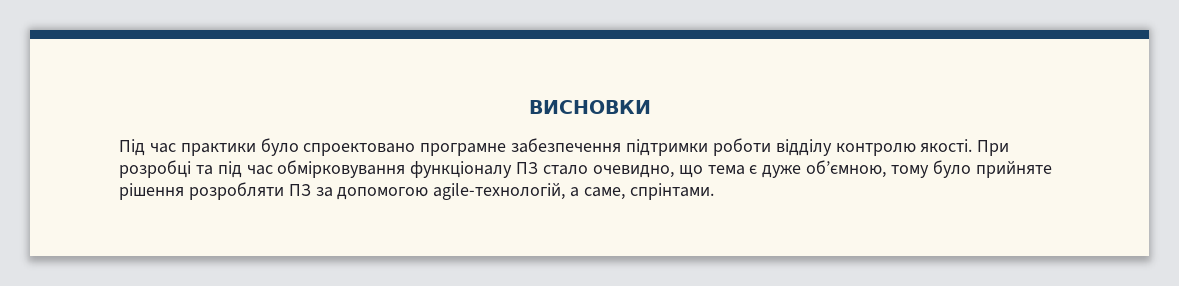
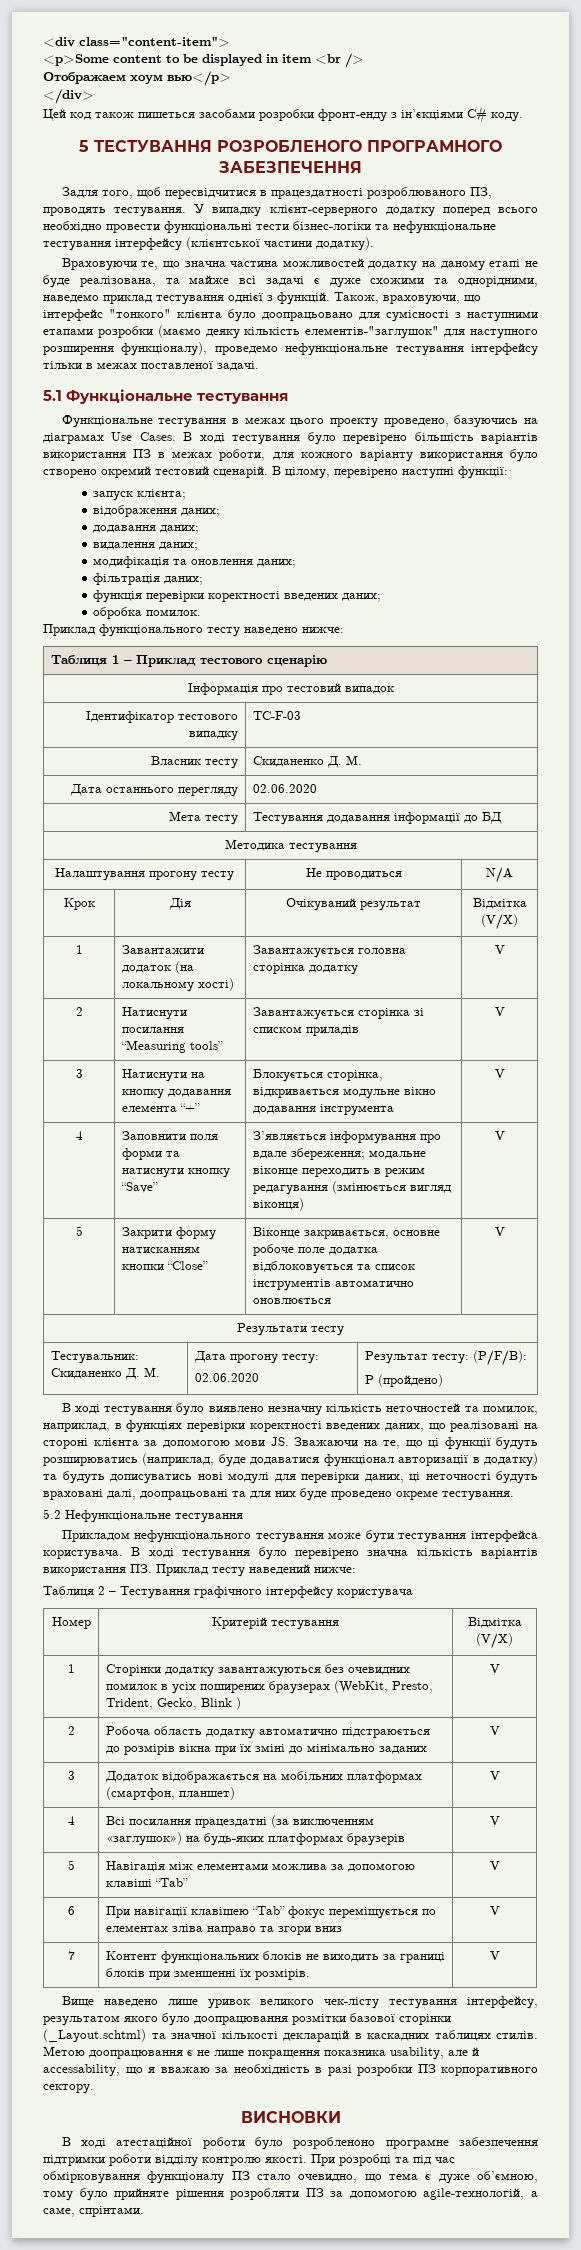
[528,100,651,114] [119,138,416,156] ВИСНОВКИ // Під час практики було спроектовано -> [43,36,230,47] [43,53,364,68] [43,71,231,86] [43,89,94,104] [43,106,523,123] [79,140,502,153] [219,161,362,173] [61,187,492,199] [43,204,538,217] [43,221,496,234] [43,237,374,251] [61,258,538,271] [43,275,538,288] [43,292,481,305] [43,309,538,322] [43,325,538,339] [43,342,538,356] [43,361,259,371] [43,389,289,404] [61,415,538,428] [43,432,539,445] [43,449,538,462] [43,466,508,479] [93,489,187,501] [93,505,221,517] [93,525,200,534] [93,542,199,551] [93,556,297,568] [93,573,204,585] [93,590,382,603] [93,607,202,619] [43,624,344,637] [50,655,327,667] [187,683,394,695] [86,711,239,723] [189,731,239,741] [252,711,301,720] [151,756,239,769] [252,755,362,768] [70,784,239,797] [252,784,317,793] [169,811,239,825] [252,812,502,825] [224,839,357,853] [55,868,234,881] [305,868,402,880] [486,867,513,883] [63,898,95,910] [168,898,191,910] [286,898,421,911] [472,898,527,909] [481,914,518,930] [75,945,83,954] [121,945,204,954] [121,961,194,974] [121,978,234,992] [252,945,406,958] [252,963,358,975] [494,945,505,954] [75,1007,83,1016] [121,1007,187,1020] [121,1027,184,1033] [120,1040,223,1053] [252,1007,424,1020] [252,1025,359,1036] [494,1007,505,1016] [75,1069,83,1078] [121,1069,205,1082] [121,1089,231,1099] [121,1103,200,1112] [252,1069,383,1082] [252,1087,436,1099] [252,1104,394,1116] [494,1069,505,1078] [75,1131,83,1140] [121,1131,218,1140] [121,1148,180,1160] [121,1168,230,1178] [120,1182,158,1193] [252,1131,441,1144] [252,1148,426,1160] [252,1166,425,1177] [252,1181,452,1195] [252,1198,304,1211] [494,1131,505,1140] [75,1226,83,1236] [121,1227,216,1240] [121,1246,200,1253] [121,1261,208,1270] [252,1227,440,1239] [252,1244,378,1256] [252,1261,415,1274] [252,1279,414,1291] [252,1298,331,1304] [494,1227,505,1236] [237,1323,345,1336] [50,1351,139,1364] [50,1367,160,1380] [193,1351,319,1364] [194,1373,259,1382] [364,1350,527,1366] [364,1374,443,1387] [61,1403,538,1416] [43,1420,538,1433] [43,1437,538,1450] [43,1453,538,1467] [43,1471,538,1484] [43,1488,514,1501] [43,1509,243,1523] [61,1530,538,1543] [43,1547,538,1560] [43,1564,356,1577] [43,1586,413,1599] [51,1617,91,1629] [212,1617,339,1630] [467,1617,522,1628] [476,1633,513,1649] [67,1664,75,1673] [105,1664,410,1677] [105,1680,433,1694] [105,1697,241,1710] [489,1664,500,1673] [67,1726,75,1735] [105,1726,430,1739] [105,1744,427,1755] [489,1726,500,1735] [67,1771,75,1780] [104,1771,422,1783] [105,1787,235,1800] [489,1771,500,1780] [67,1816,75,1825] [105,1815,374,1828] [105,1832,405,1846] [489,1816,500,1825] [67,1860,75,1870] [105,1861,415,1872] [105,1878,188,1887] [489,1861,500,1870] [67,1906,75,1915] [105,1906,436,1919] [105,1924,342,1935] [489,1906,500,1915] [67,1951,75,1960] [105,1951,445,1964] [105,1968,310,1980] [489,1951,500,1960] [61,1996,538,2009] [43,2013,451,2026] [43,2029,538,2042] [43,2046,479,2059] [43,2064,538,2076] [43,2084,94,2094] [240,2111,341,2123] [61,2137,376,2150] <div class="content-item"> // <p>Some content to be displayed in item <br /> // Отображаем хоум вью</p> // </div> // Цей код також пишеться засобами розробки фронт-енду з ін’єкціями C# коду. // 5 ТЕСТУВАННЯ РОЗРОБЛЕНОГО ПРОГРАМНОГО ЗАБЕЗПЕЧЕННЯ // Задля того, щоб пересвідчитися в працездатності розроблюваного ПЗ, проводять тестування. У випадку клієнт-серверного додатку поперед всього необхідно провести функціональні тести бізнес-логіки та нефункціональне тестування інтерфейсу (клієнтської частини додатку). // Враховуючи те, що значна частина можливостей додатку на даному етапі не буде реалізована, та майже всі задачі є дуже схожими та однорідними, наведемо приклад тестування однієї з функцій. Також, враховуючи, що інтерфейс "тонкого" клієнта було доопрацьовано для сумісності з наступними етапами розробки (маємо деяку кількість елементів-"заглушок" для наступного розширення функціоналу), проведемо нефункціональне тестування інтерфейсу тільки в межах поставленої задачі. // 5.1 Функціональне тестування // Функціональне тестування в межах цього проекту проведено, базуючись на діаграмах Use Cases. В ході тестування було перевірено більшість варіантів використання ПЗ в межах роботи, для кожного варіанту використання було створено окремий тестовий сценарій. В цілому, перевірено наступні функції: // запуск клієнта; // відображення даних; // додавання даних; // видалення даних; // модифікація та оновлення даних; // фільтрація даних; // функція перевірки коректності введених даних; // обробка помилок. // Приклад функціонального тесту наведено нижче: // Таблиця 1 – Приклад тестового сценарію // Інформація про тестовий випадок // Ідентифікатор тестового випадку | TC-F-03 // Власник тесту | Скиданенко Д. М. // Дата останнього перегляду | 02.06.2020 // Мета тесту | Тестування додавання інформації до БД // Методика тестування // Налаштування прогону тесту | Не проводиться | N/A // Крок | Дія | Очікуваний результат | Відмітка (V/X) // 1 | Завантажити додаток (на локальному хості) | Завантажується головна сторінка додатку | V // 2 | Натиснути посилання “Measuring tools” | Завантажується сторінка зі списком приладів | V // 3 | Натиснути на кнопку додавання елемента “+” | Блокується сторінка, відкривається модульне вікно додавання інструмента | V // 4 | Заповнити поля форми та натиснути кнопку “Save” | З’являється інформування про вдале збереження; модальне віконце переходить в режим редагування (змінюється вигляд віконця) | V // 5 | Закрити форму натисканням кнопки “Close” | Віконце закривається, основне робоче поле додатка відблоковується та список інструментів автоматично оновлюється | V // Результати тесту // Тестувальник: Скиданенко Д. М. | Дата прогону тесту: // 02.06.2020 | Результат тесту: (P/F/B): // Р (пройдено) // В ході тестування було виявлено незначну кількість неточностей та помилок, наприклад, в функціях перевірки коректності введених даних, що реалізовані на стороні клієнта за допомогою мови JS. Зважаючи на те, що ці функції будуть розширюватись (наприклад, буде додаватися функціонал авторизації в додатку) та будуть дописуватись нові модулі для перевірки даних, ці неточності будуть враховані далі, доопрацьовані та для них буде проведено окреме тестування. // 5.2 Нефункціональне тестування // Прикладом нефункціонального тестування може бути тестування інтерфейса користувача. В ході тестування було перевірено значна кількість варіантів використання ПЗ. Приклад тесту наведений нижче: // Таблиця 2 – Тестування графічного інтерфейсу користувача // Номер | Критерій тестування | Відмітка (V/X) // 1 | Сторінки додатку завантажуються без очевидних помилок в усіх поширених браузерах (WebKit, Presto, Trident, Gecko, Blink ) | V // 2 | Робоча область додатку автоматично підстраюється до розмірів вікна при їх зміні до мінімально заданих | V // 3 | Додаток відображається на мобільних платформах (смартфон, планшет) | V // 4 | Всі посилання працездатні (за виключенням «заглушок») на будь-яких платформах браузерів | V // 5 | Навігація між елементами можлива за допомогою клавіші “Tab” | V // 6 | При навігації клавішею “Tab” фокус переміщується по елементах зліва направо та згори вниз | V // 7 | Контент функціональних блоків не виходить за границі блоків при зменшенні їх розмірів. | V // Вище наведено лише уривок великого чек-лісту тестування інтерфейсу, результатом якого було доопрацювання розмітки базової сторінки (_Layout.schtml) та значної кількості декларацій в каскадних таблицях стилів. Метою доопрацювання є не лише покращення показника usability, але й accessability, що я вважаю за необхідність в разі розробки ПЗ корпоративного сектору. // ВИСНОВКИ // В ході атестаційної роботи було розробленоно

